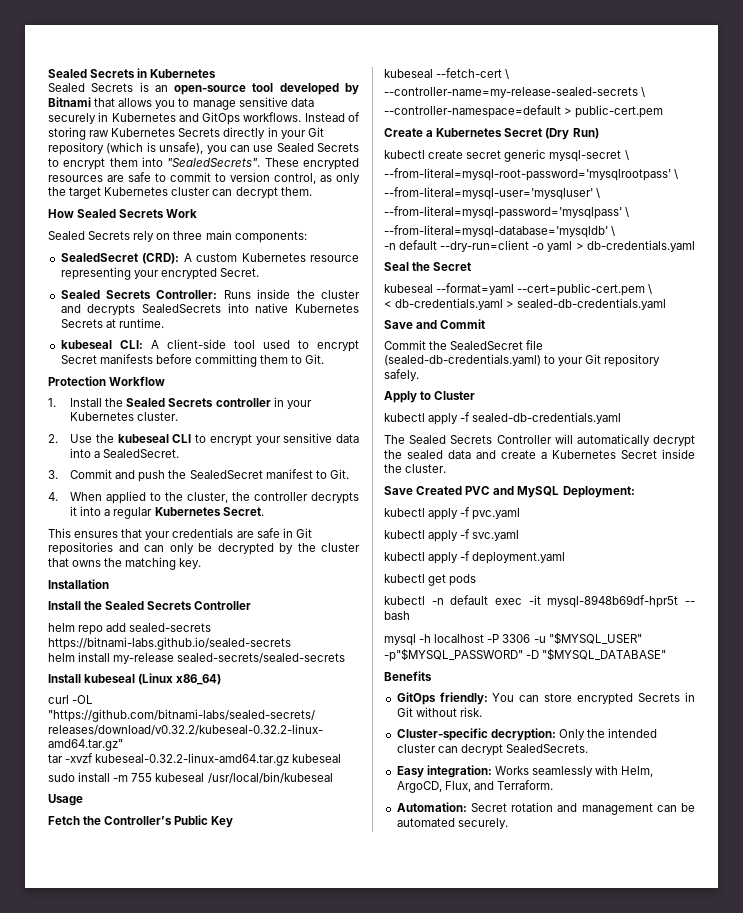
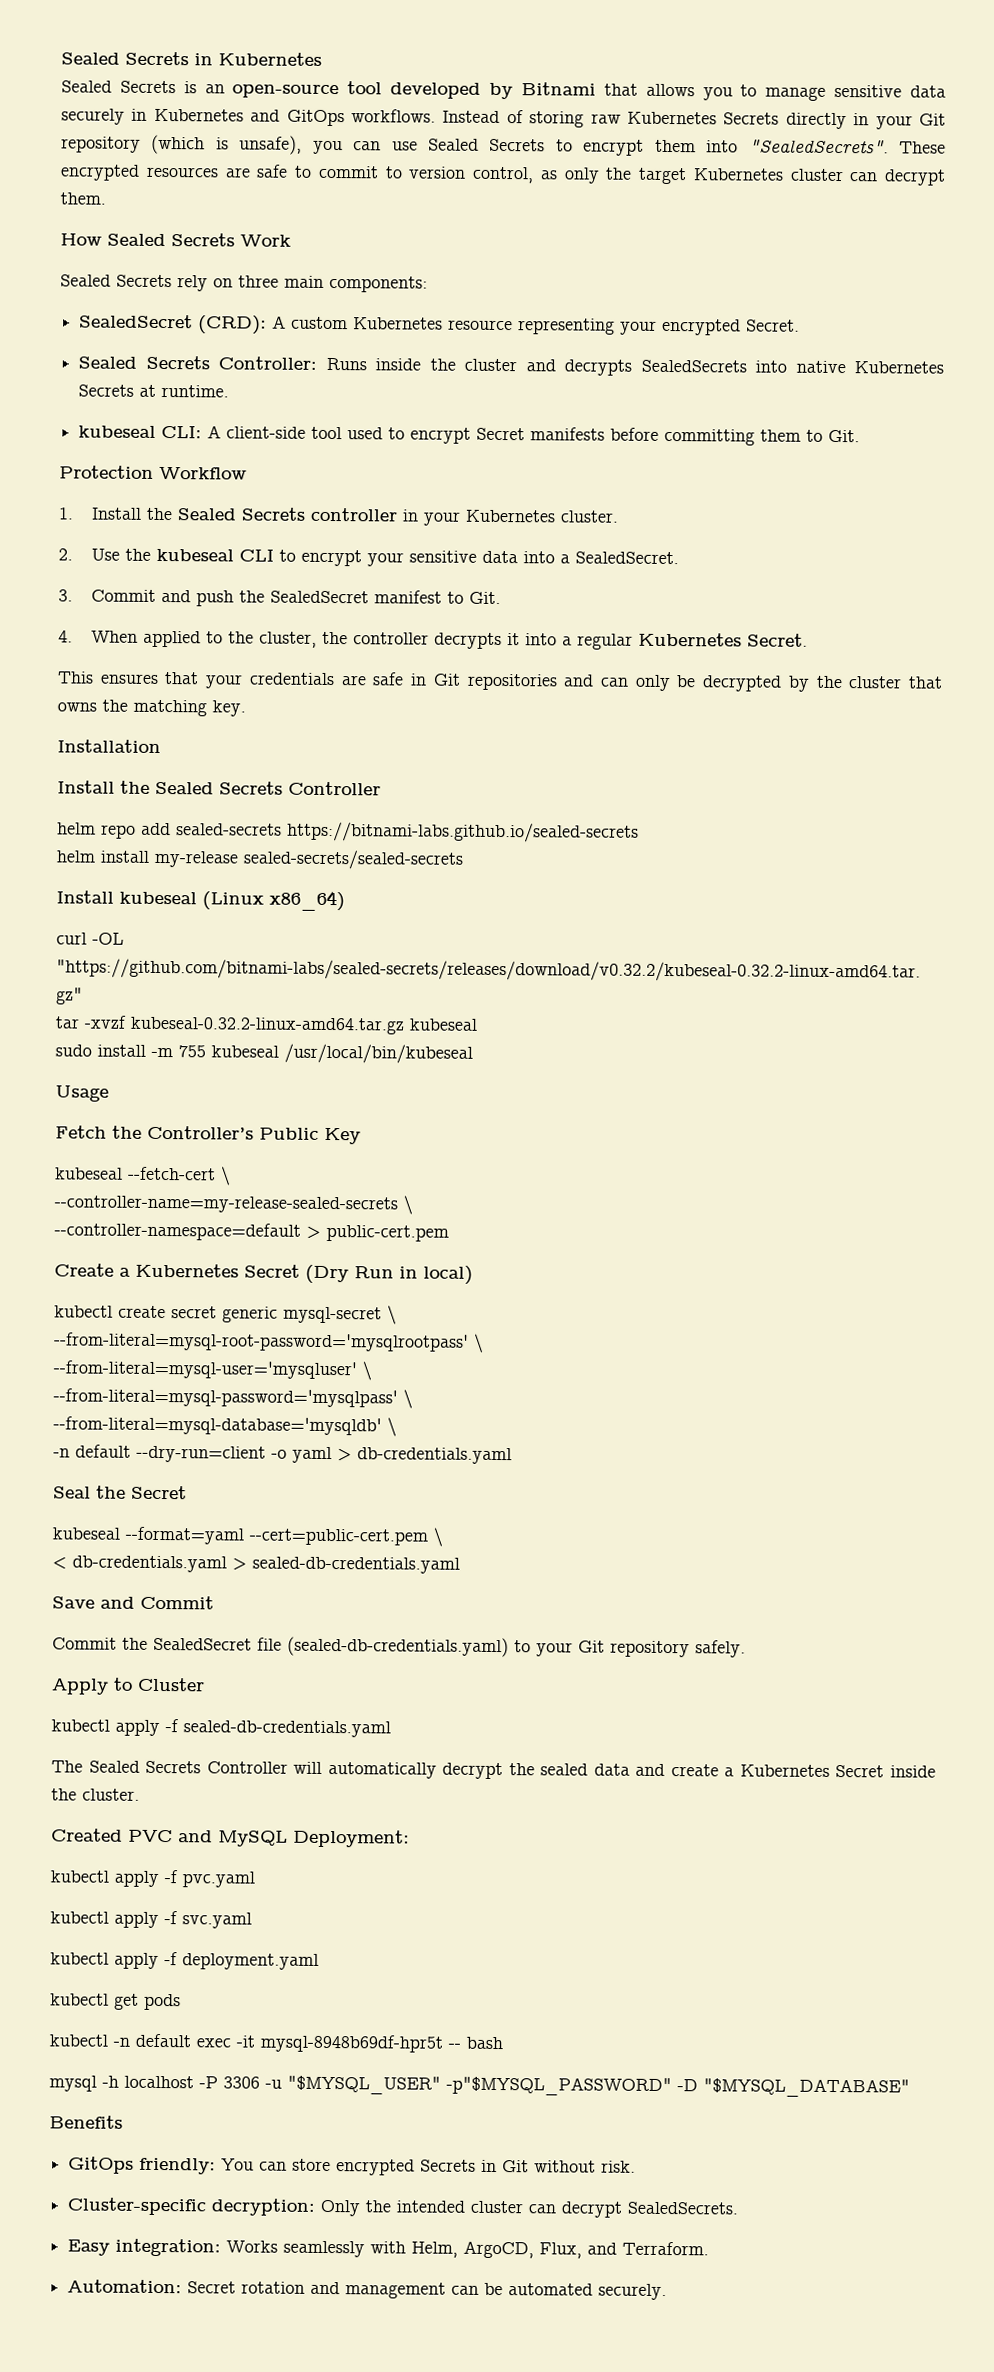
[572,128,599,139] Run) -> [354,1265,473,1285] Run in local)
[384,486,413,495] Save -> (140, 1794) none

